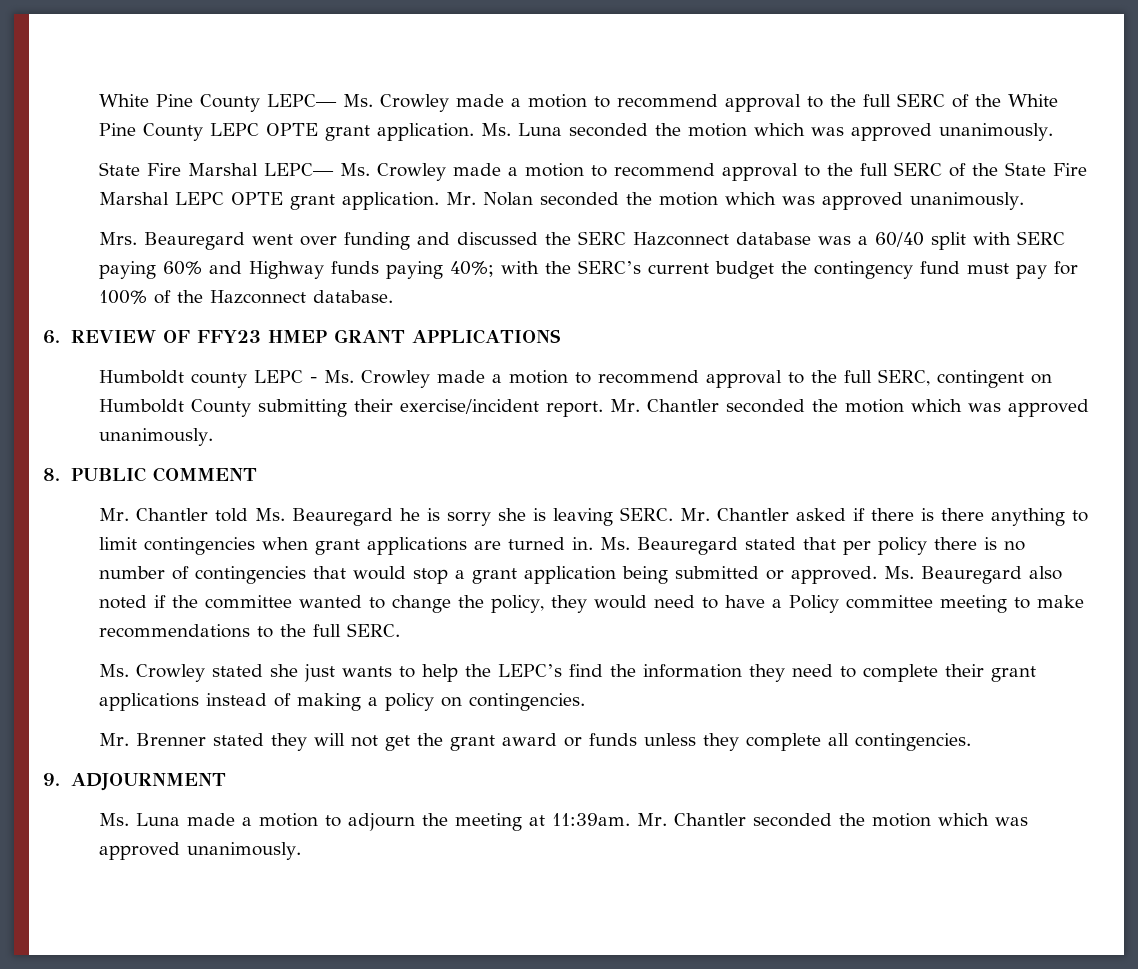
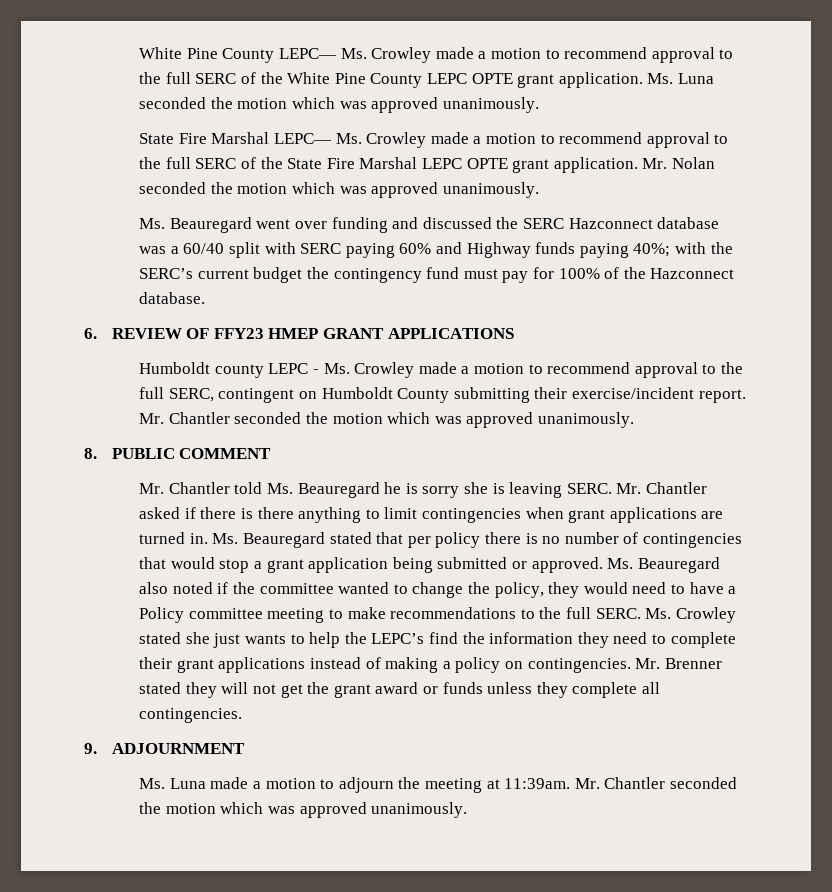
[98,232,137,245] Mrs. -> [139,218,166,229] Ms.
(400, 630) // -> (641, 613) none
(585, 702) // -> (631, 665) none

